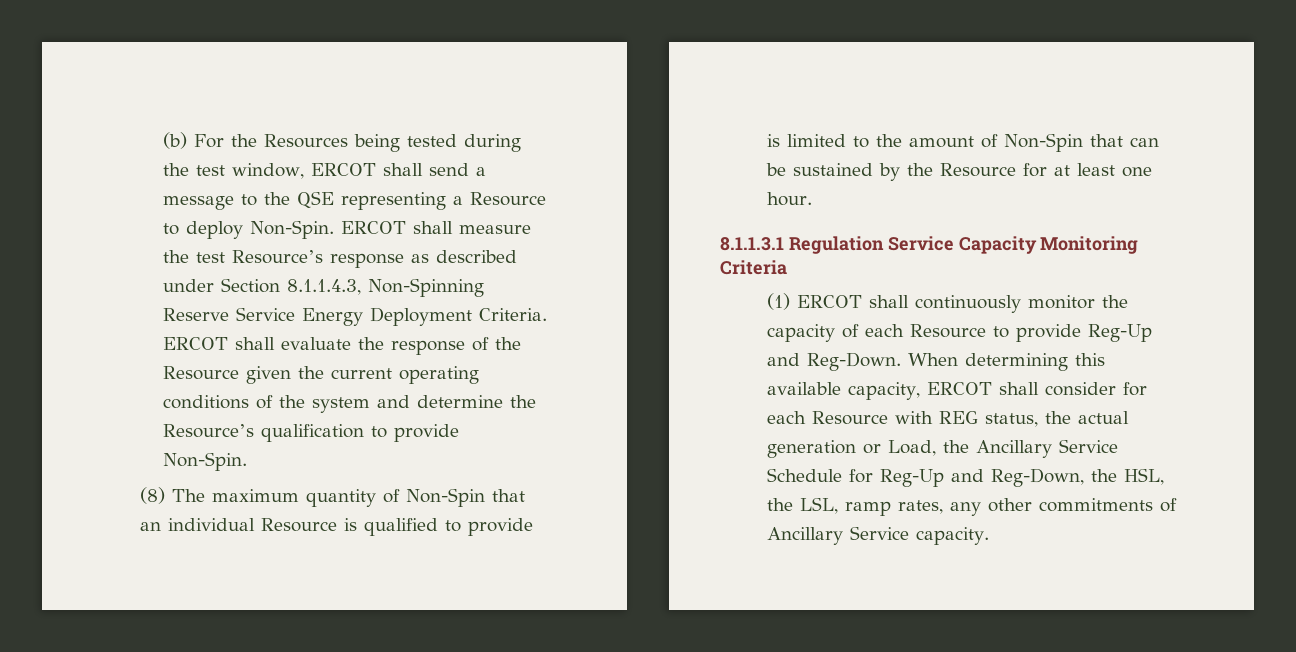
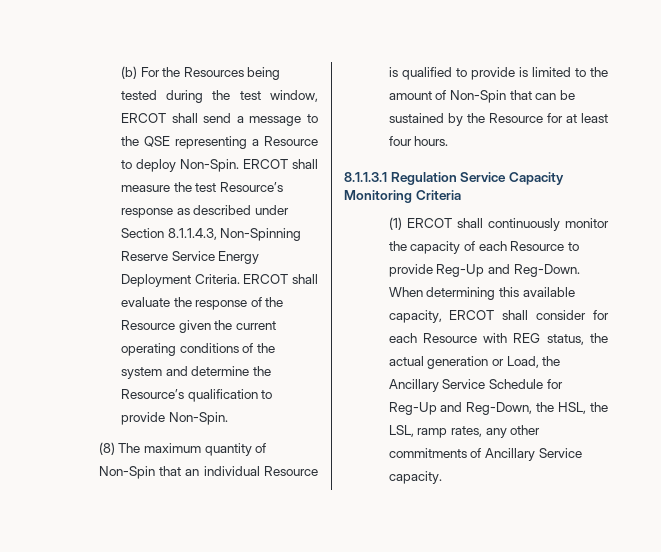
[1121,167,1152,177] [766,192,812,206] one hour. -> [388,136,449,146] four hours.

